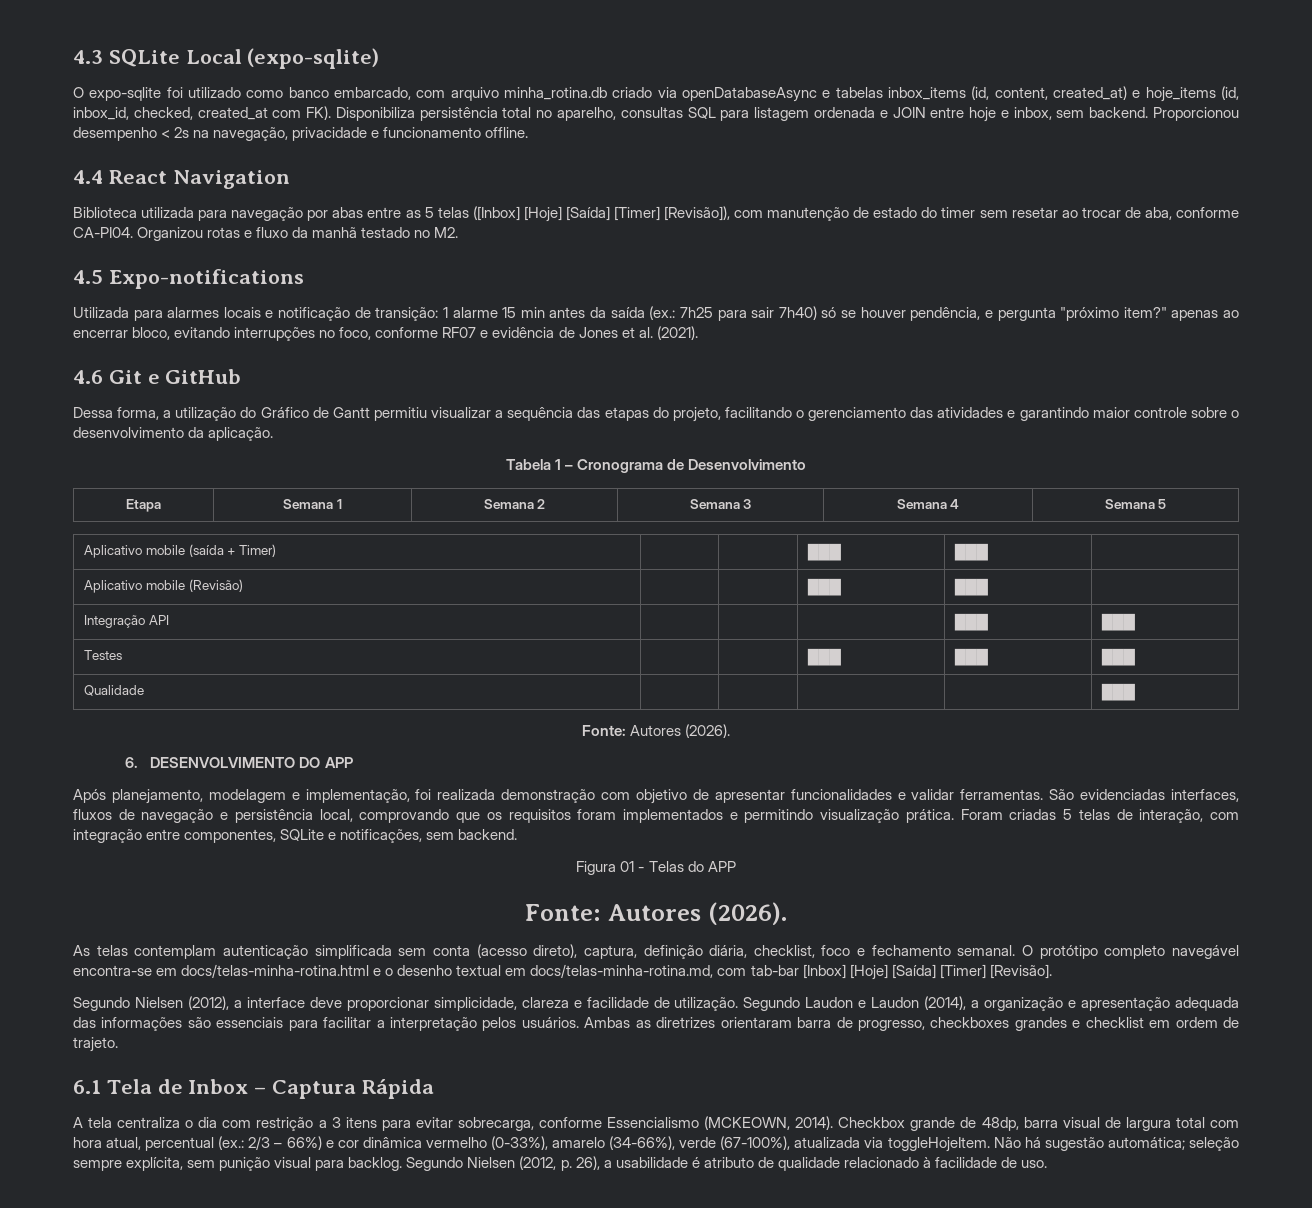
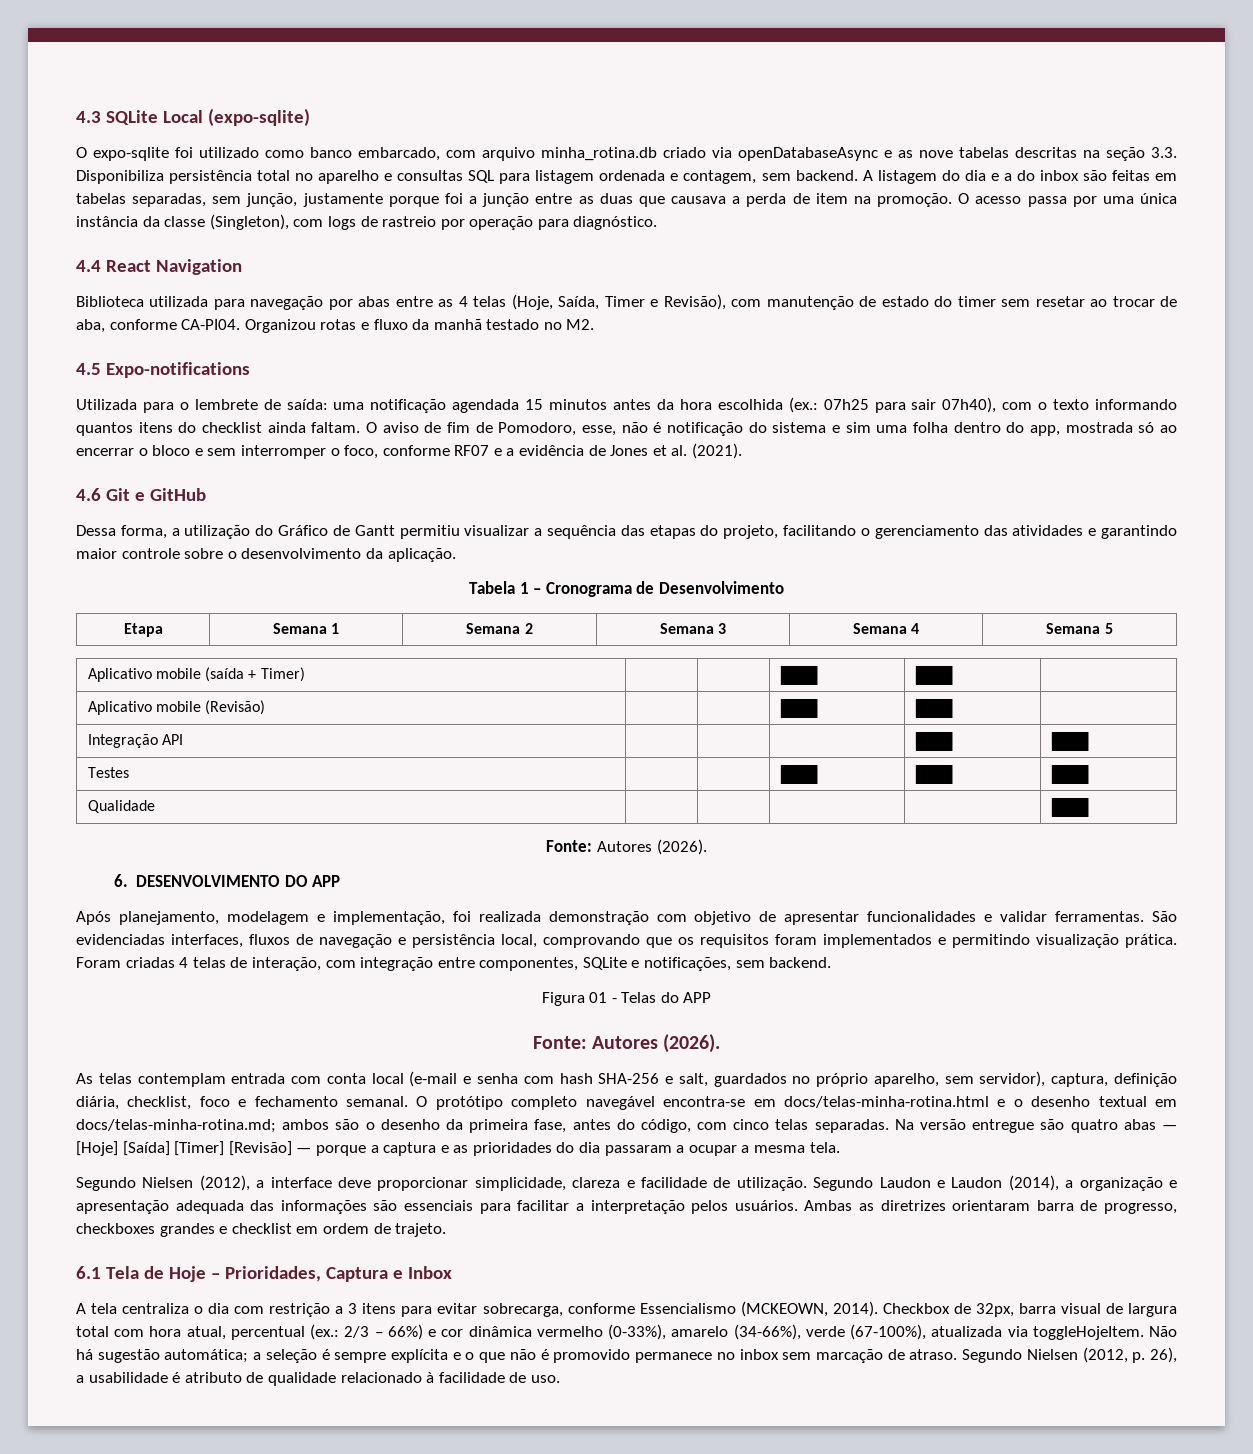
[835,86,1240,102] [73,106,332,120] tabelas inbox_items (id, content, created_at) e hoje_items (id, inbox_id, checked, created_at com FK). -> [898,147,1177,161] as nove tabelas descritas na seção 3.3.
[557,107,617,121] aparelho, -> [318,170,393,184] aparelho e
[892,107,1239,122] [73,127,529,141] JOIN entre hoje e inbox, sem backend. Proporcionou desempenho < 2s na navegação, privacidade e funcionamento offline. -> [683,170,1177,184] [76,193,1177,207] [76,214,658,230] contagem, sem backend. A listagem do dia e a do inbox são feitas em tabelas separadas, sem junção, justamente porque foi a junção entre as duas que causava a perda de item na promoção. O acesso passa por uma única instância da classe (Singleton), com logs de rastreio por operação para diagnóstico.
[424,206,731,222] 5 telas ([Inbox] [Hoje] [Saída] [Timer] [Revisão]), -> [458,294,726,310] 4 telas (Hoje, Saída, Timer e Revisão),
[167,306,1240,321] [73,327,336,341] alarmes locais e notificação de transição: 1 alarme 15 min antes da saída (ex.: 7h25 para sair 7h40) só se houver pendência, e pergunta "próximo item?" apenas ao encerrar bloco, evitando interrupções no -> [179,397,1177,413] [76,422,1177,436] [76,445,340,459] o lembrete de saída: uma notificação agendada 15 minutos antes da hora escolhida (ex.: 07h25 para sair 07h40), com o texto informando quantos itens do checklist ainda faltam. O aviso de fim de Pomodoro, esse, não é notificação do sistema e sim uma folha dentro do app, mostrada só ao encerrar o bloco e sem interromper o
(489, 334) none -> [506,448,515,456] a
[1063,809,1073,820] 5 -> [179,957,189,968] 4
[222,944,578,959] autenticação simplificada sem conta (acesso direto), -> [231,1071,1046,1087] entrada com conta local (e-mail e senha com hash SHA-256 e salt, guardados no próprio aparelho, sem servidor),
[530,964,1052,980] docs/telas-minha-rotina.md, com tab-bar [Inbox] [Hoje] [Saída] [Timer] [Revisão]. -> [76,1119,1177,1133] [76,1141,840,1156] docs/telas-minha-rotina.md; ambos são o desenho da primeira fase, antes do código, com cinco telas separadas. Na versão entregue são quatro abas — [Hoje] [Saída] [Timer] [Revisão] — porque a captura e as prioridades do dia passaram a ocupar a mesma tela.
[188,1079,434,1099] Inbox – Captura Rápida -> [168,1266,452,1282] Hoje – Prioridades, Captura e Inbox
[910,1117,1019,1131] grande de 48dp, -> [953,1303,1014,1317] de 32px,
[1189,1137,1239,1151] [73,1157,403,1171] seleção sempre explícita, sem punição visual para backlog. -> [253,1349,958,1363] a seleção é sempre explícita e o que não é promovido permanece no inbox sem marcação de atraso.

